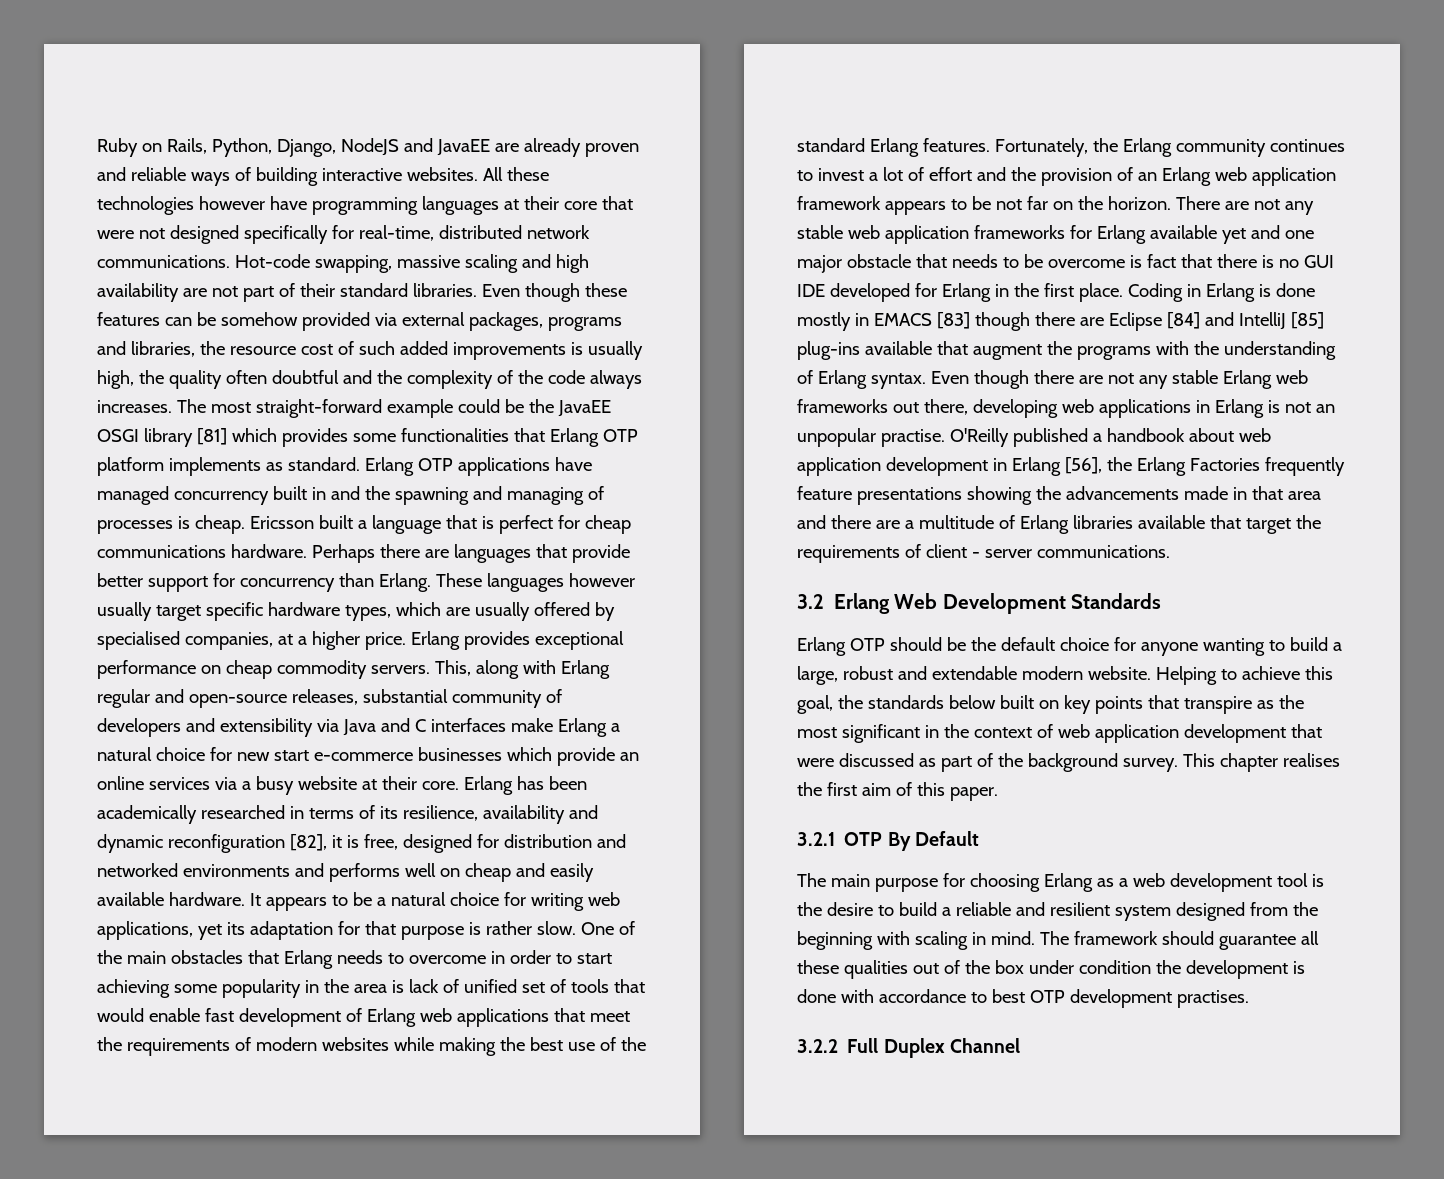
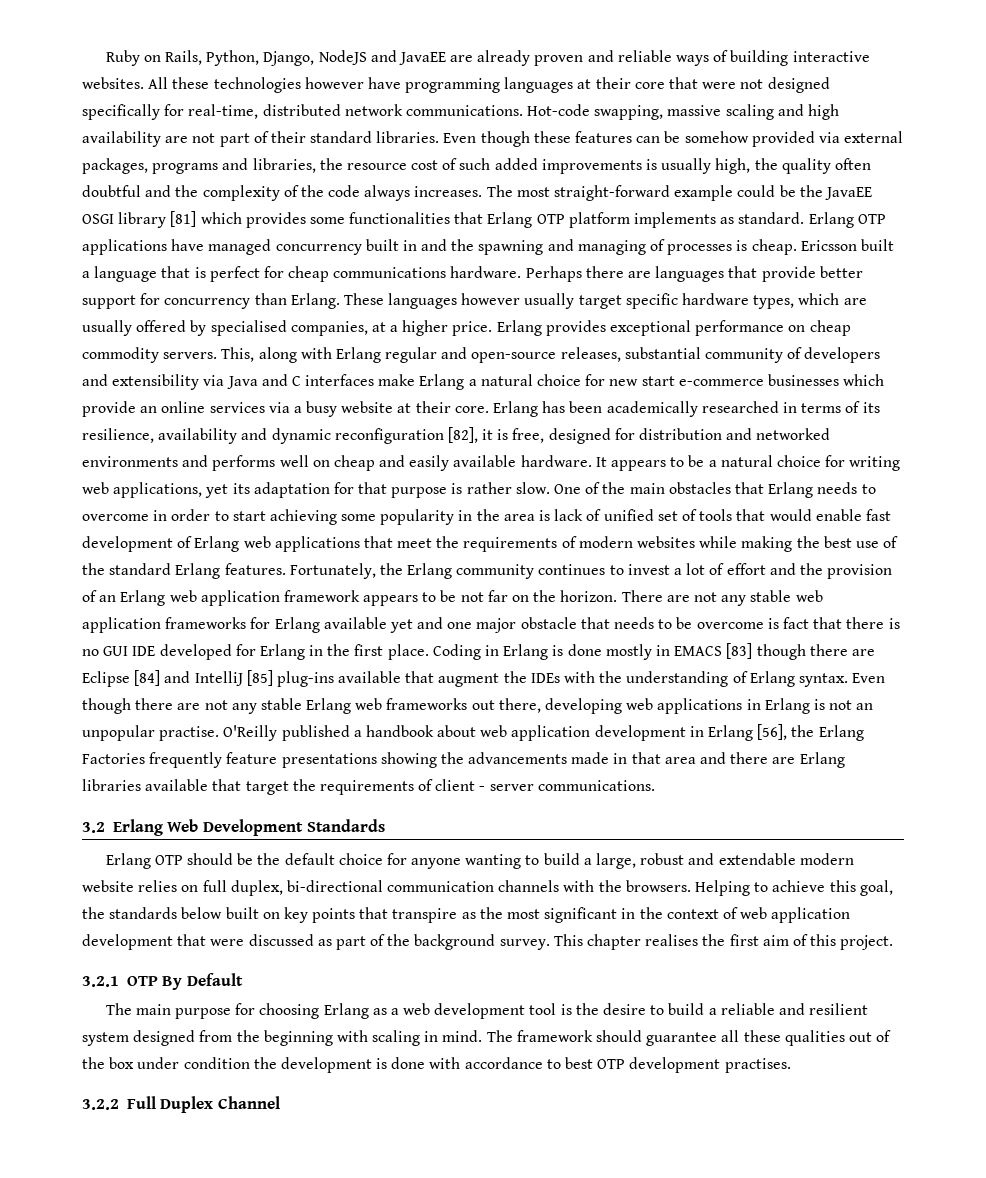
[1076,346,1151,360] programs -> [530,673,560,683] IDEs
[904,515,1015,529] a multitude of -> (796, 760) none
[1087,666,1151,680] website. -> [82,880,691,896] website relies on full duplex, bi-directional communication channels with the browsers.
[949,787,998,801] paper. -> [840,935,894,950] project.

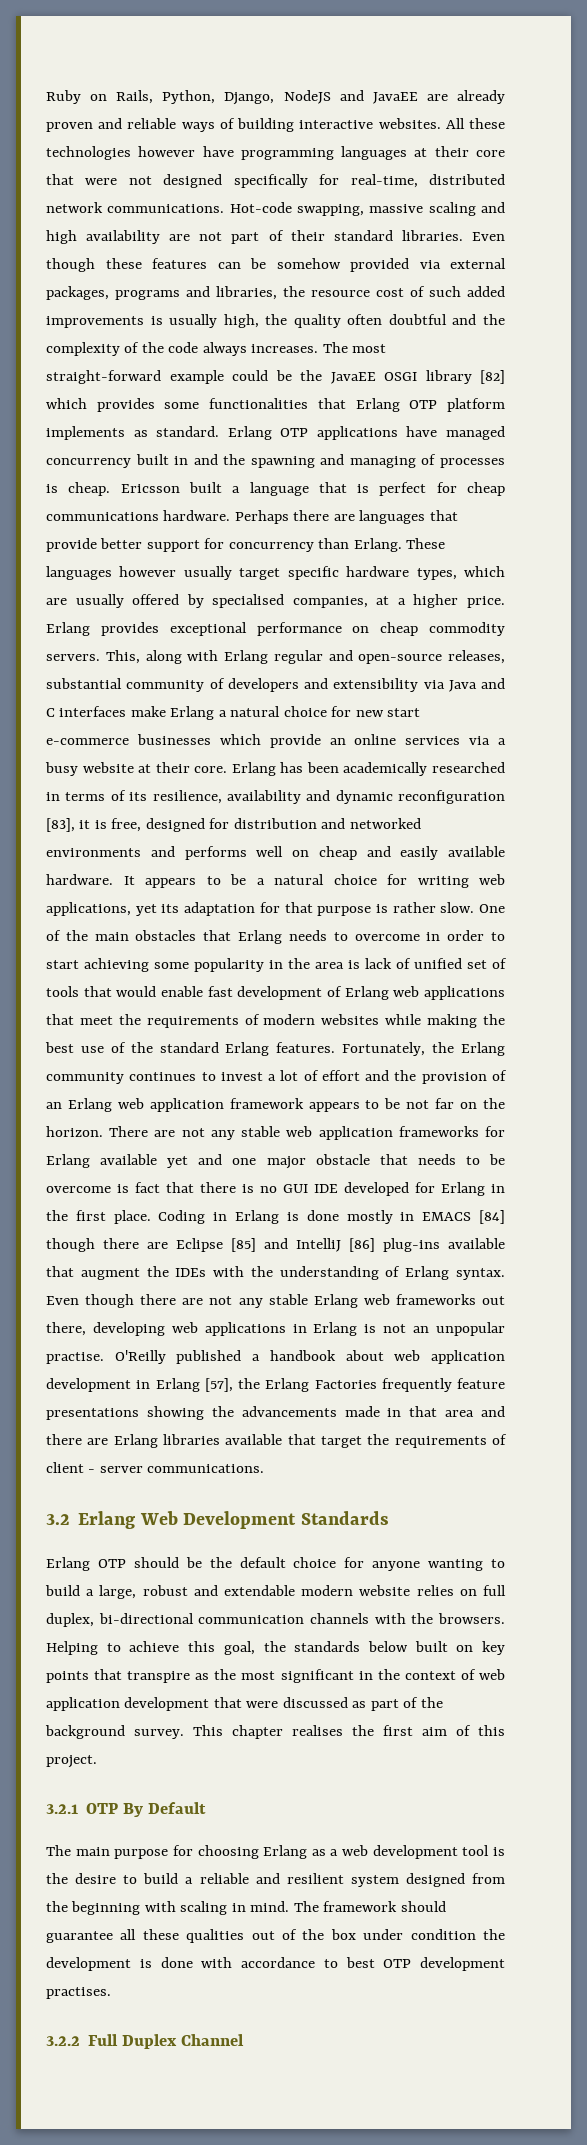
[170,211,197,227] [81] -> [480,370,505,384] [82]
[447,427,478,443] [82], -> [46,818,75,832] [83],
[726,643,753,659] [83] -> [478,1210,505,1224] [84]
[134,670,161,686] [84] -> [231,1238,256,1252] [85]
[246,670,273,686] [85] -> [349,1238,375,1252] [86]
[757,724,788,740] [56], -> [204,1378,233,1392] [57],

